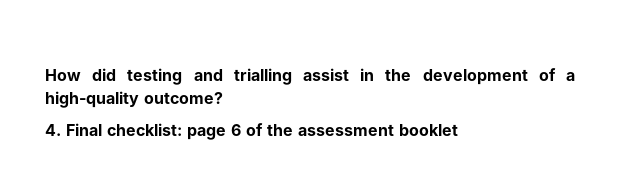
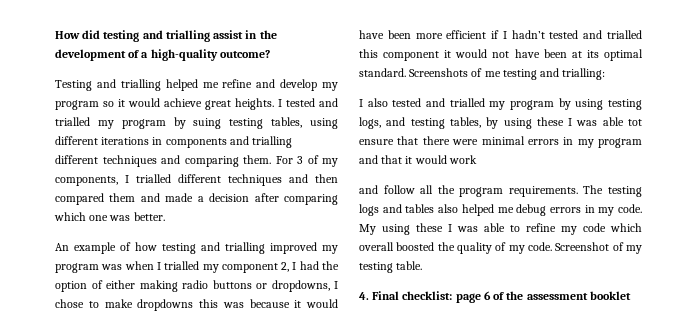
(223, 98) none -> [55,79,338,91] [55,98,338,110] [55,117,338,129] [55,136,293,148] [55,155,338,167] [55,174,338,186] [55,193,338,205] [54,212,165,221] [55,242,338,254] [55,261,339,273] [55,280,338,292] [55,299,338,311] [359,30,642,39] [359,49,643,61] [359,68,606,80] [359,98,642,110] [359,117,642,129] [359,136,642,148] [359,155,477,164] [359,185,642,197] [359,204,642,216] [359,223,642,235] [359,242,642,254] [359,261,423,273] // Testing and trialling helped me refine and develop my program so it would achieve great heights. I tested and trialled my program by suing testing tables, using different iterations in components and trialling different techniques and comparing them. For 3 of my components, I trialled different techniques and then compared them and made a decision after comparing which one was better. // An example of how testing and trialling improved my program was when I trialled my component 2, I had the option of either making radio buttons or dropdowns, I chose to make dropdowns this was because it would have been more efficient if I hadn’t tested and trialled this component it would not have been at its optimal standard. Screenshots of me testing and trialling: // I also tested and trialled my program by using testing logs, and testing tables, by using these I was able tot ensure that there were minimal errors in my program and that it would work // and follow all the program requirements. The testing logs and tables also helped me debug errors in my code. My using these I was able to refine my code which overall boosted the quality of my code. Screenshot of my testing table.

